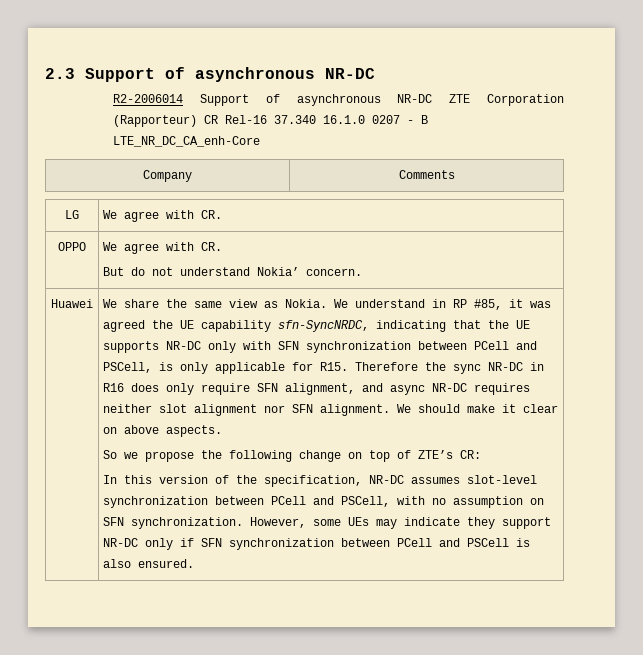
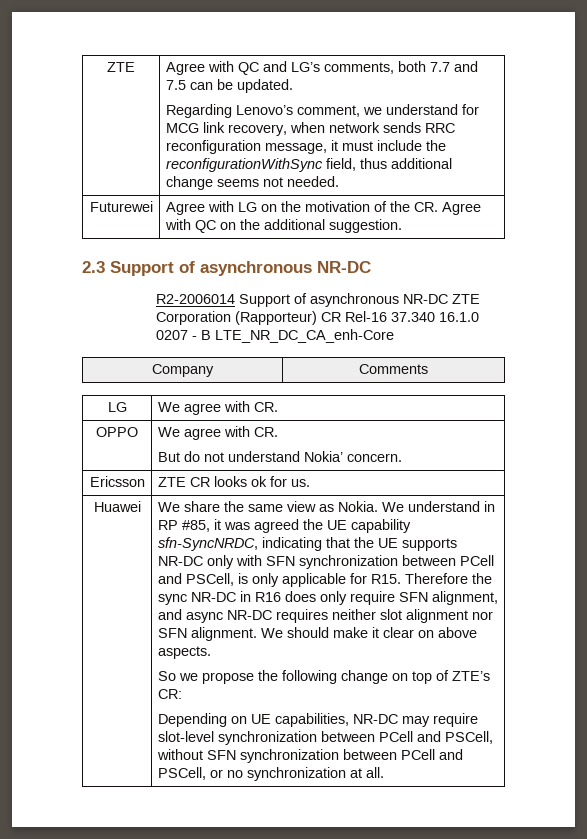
(45, 73) none -> [107,62,135,72] [165,61,478,75] [165,79,293,93] [165,104,479,118] [165,122,455,136] [165,140,446,154] [165,158,452,172] [165,176,339,190] [89,201,153,212] [165,201,481,215] [164,219,402,233] ZTE | Agree with QC and LG’s comments, both 7.7 and 7.5 can be updated. // Regarding Lenovo’s comment, we understand for MCG link recovery, when network sends RRC reconfiguration message, it must include the reconfigurationWithSync field, thus additional change seems not needed. // Futurewei | Agree with LG on the motivation of the CR. Agree with QC on the additional suggestion. //
(363, 272) none -> [89,476,145,487] [157,476,310,487] // Ericsson | ZTE CR looks ok for us.
[103,475,461,487] In this version of the specification, NR-DC assumes -> [157,713,478,727] Depending on UE capabilities, NR-DC may require
[397,496,545,508] [103,517,552,529] [103,538,531,550] [103,559,195,568] with no assumption on SFN synchronization. However, some UEs may indicate they support NR-DC only if SFN synchronization between PCell and PSCell is also ensured. -> [156,749,463,763] [157,767,384,781] without SFN synchronization between PCell and PSCell, or no synchronization at all.

